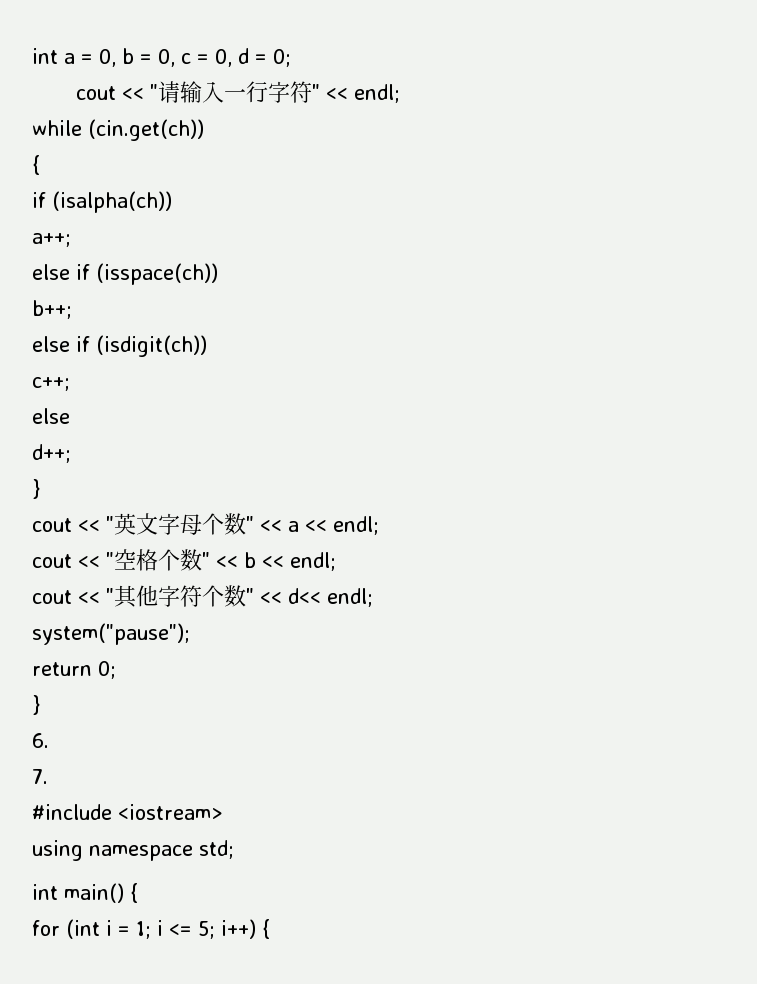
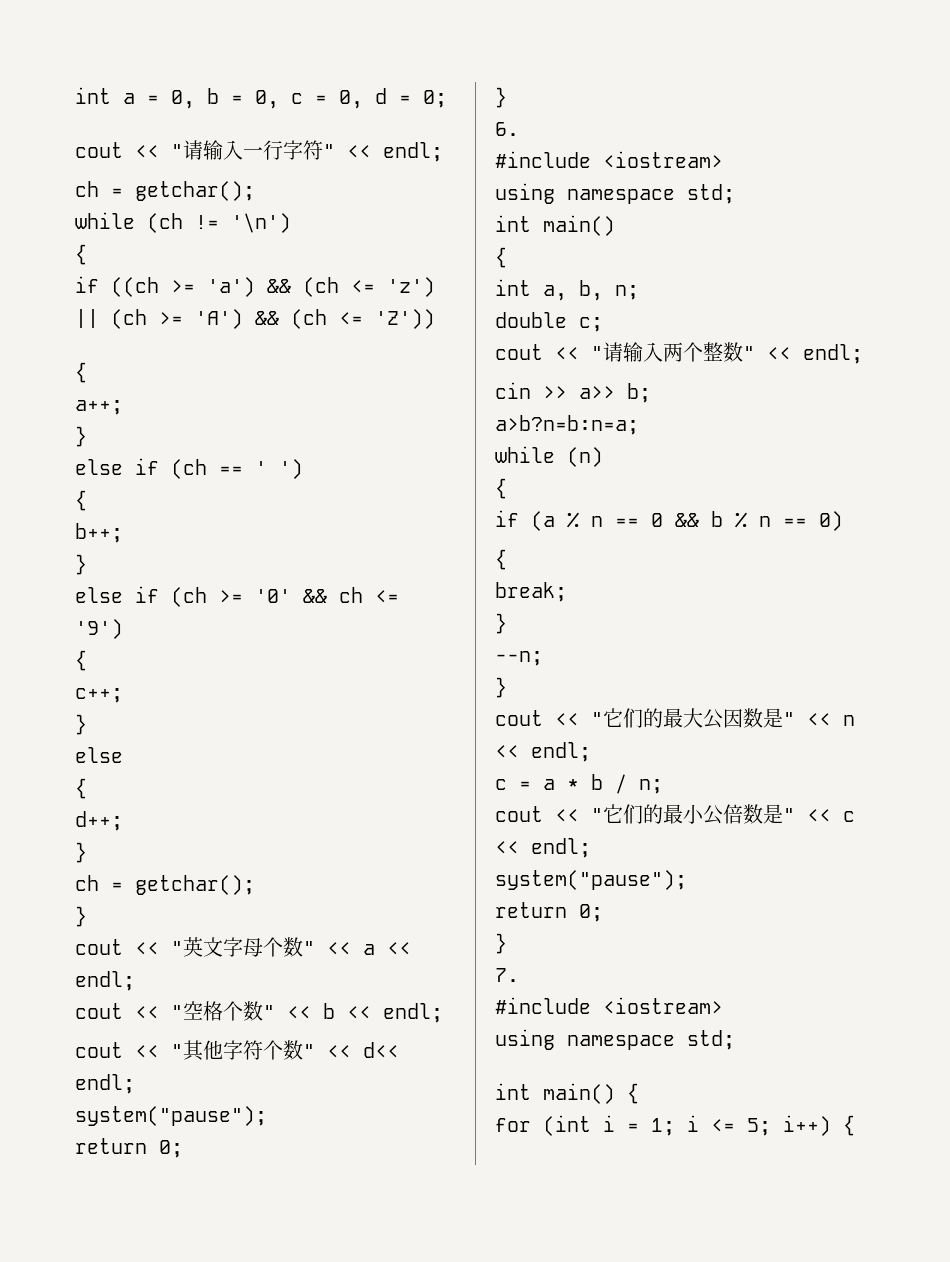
[32,119,204,141] [32,155,40,175] [32,191,172,213] while (cin.get(ch)) // { // if (isalpha(ch)) -> [75,181,255,201] [75,212,291,233] [75,244,87,265] [75,276,435,297] [75,309,435,329] [75,362,87,383] ch = getchar(); // while (ch != '\n') // { // if ((ch >= 'a') && (ch <= 'z') || (ch >= 'A') && (ch <= 'Z')) // {
[32,263,218,285] // else if (isspace(ch)) -> [75,426,87,447] [75,458,303,479] [75,490,87,511] // } // else if (ch == ' ') // {
[32,335,207,357] // else if (isdigit(ch)) -> [75,554,87,575] [75,586,399,607] [75,619,123,639] [75,650,87,671] // } // else if (ch >= '0' && ch <= '9') // {
[32,408,70,424] // else -> [75,714,87,735] [75,747,123,763] [75,778,87,799] // } // else // {
(41, 489) none -> [75,875,255,895] [75,906,87,927] // ch = getchar(); // }
(49, 740) none -> [495,151,723,168] [495,183,735,204] [495,215,615,236] [495,247,507,268] [495,279,639,301] [495,312,603,332] [495,342,863,364] [495,382,651,403] [495,415,639,435] [495,446,603,467] [495,478,507,499] [495,510,843,531] [495,549,507,570] [495,582,567,602] [495,613,507,634] [495,651,543,666] [495,677,507,698] [495,708,855,729] [495,742,591,762] [495,774,663,794] [495,804,855,825] [495,838,591,858] [495,870,687,890] [495,902,603,922] [495,933,507,954] // #include <iostream> // using namespace std; // int main() // { // int a, b, n; // double c; // cout << "请输入两个整数" << endl; // cin >> a>> b; // a>b?n=b:n=a; // while (n) // { // if (a % n == 0 && b % n == 0) // { // break; // } // --n; // } // cout << "它们的最大公因数是" << n << endl; // c = a * b / n; // cout << "它们的最小公倍数是" << c << endl; // system("pause"); // return 0; // }

